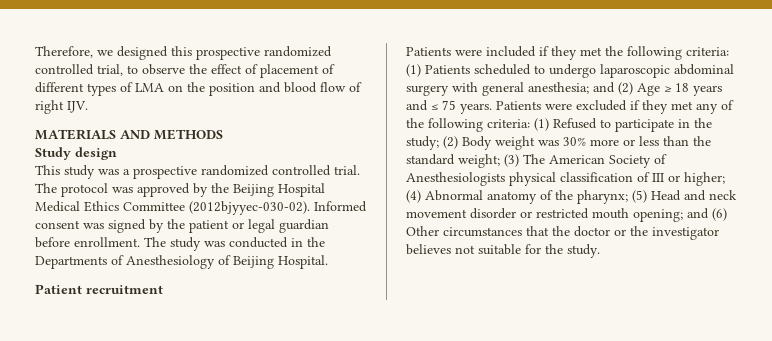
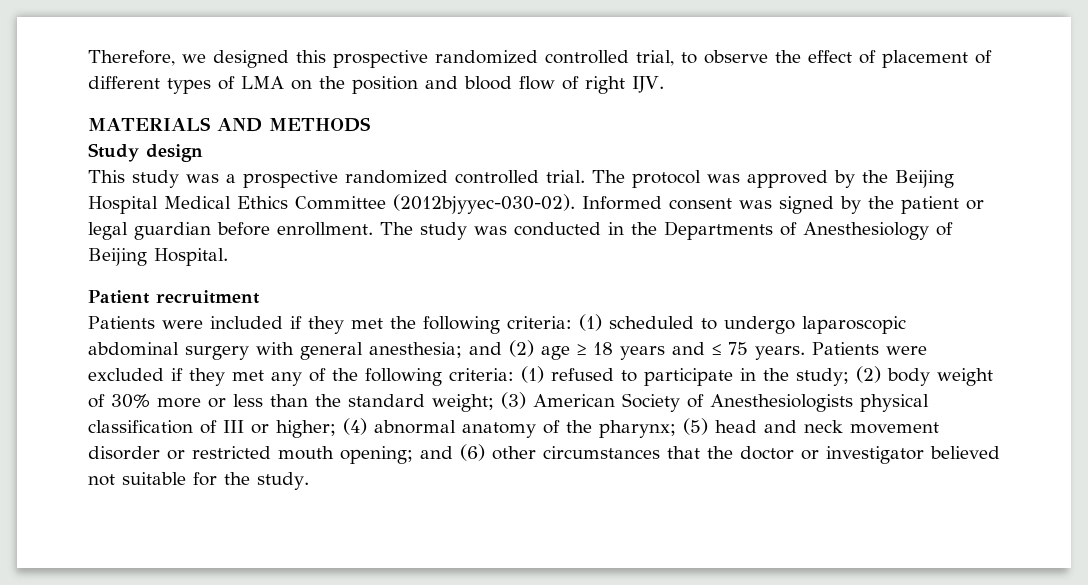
[425,65,470,74] Patients -> (602, 322) none
[637,83,660,96] Age -> [541,346,570,360] age
[553,118,597,129] Refused -> [551,368,614,381] refused
[462,136,559,150] Body weight was -> [887,368,993,386] [88,394,105,408] body weight of
[523,154,545,164] The -> (526, 400) none
[425,190,483,201] Abnormal -> [374,420,456,434] abnormal
[651,190,681,201] Head -> [715,420,757,433] head
[406,226,439,236] Other -> [492,446,536,460] other
[630,226,719,240] [406,244,451,255] the investigator believes -> [826,446,1000,464] investigator believed

